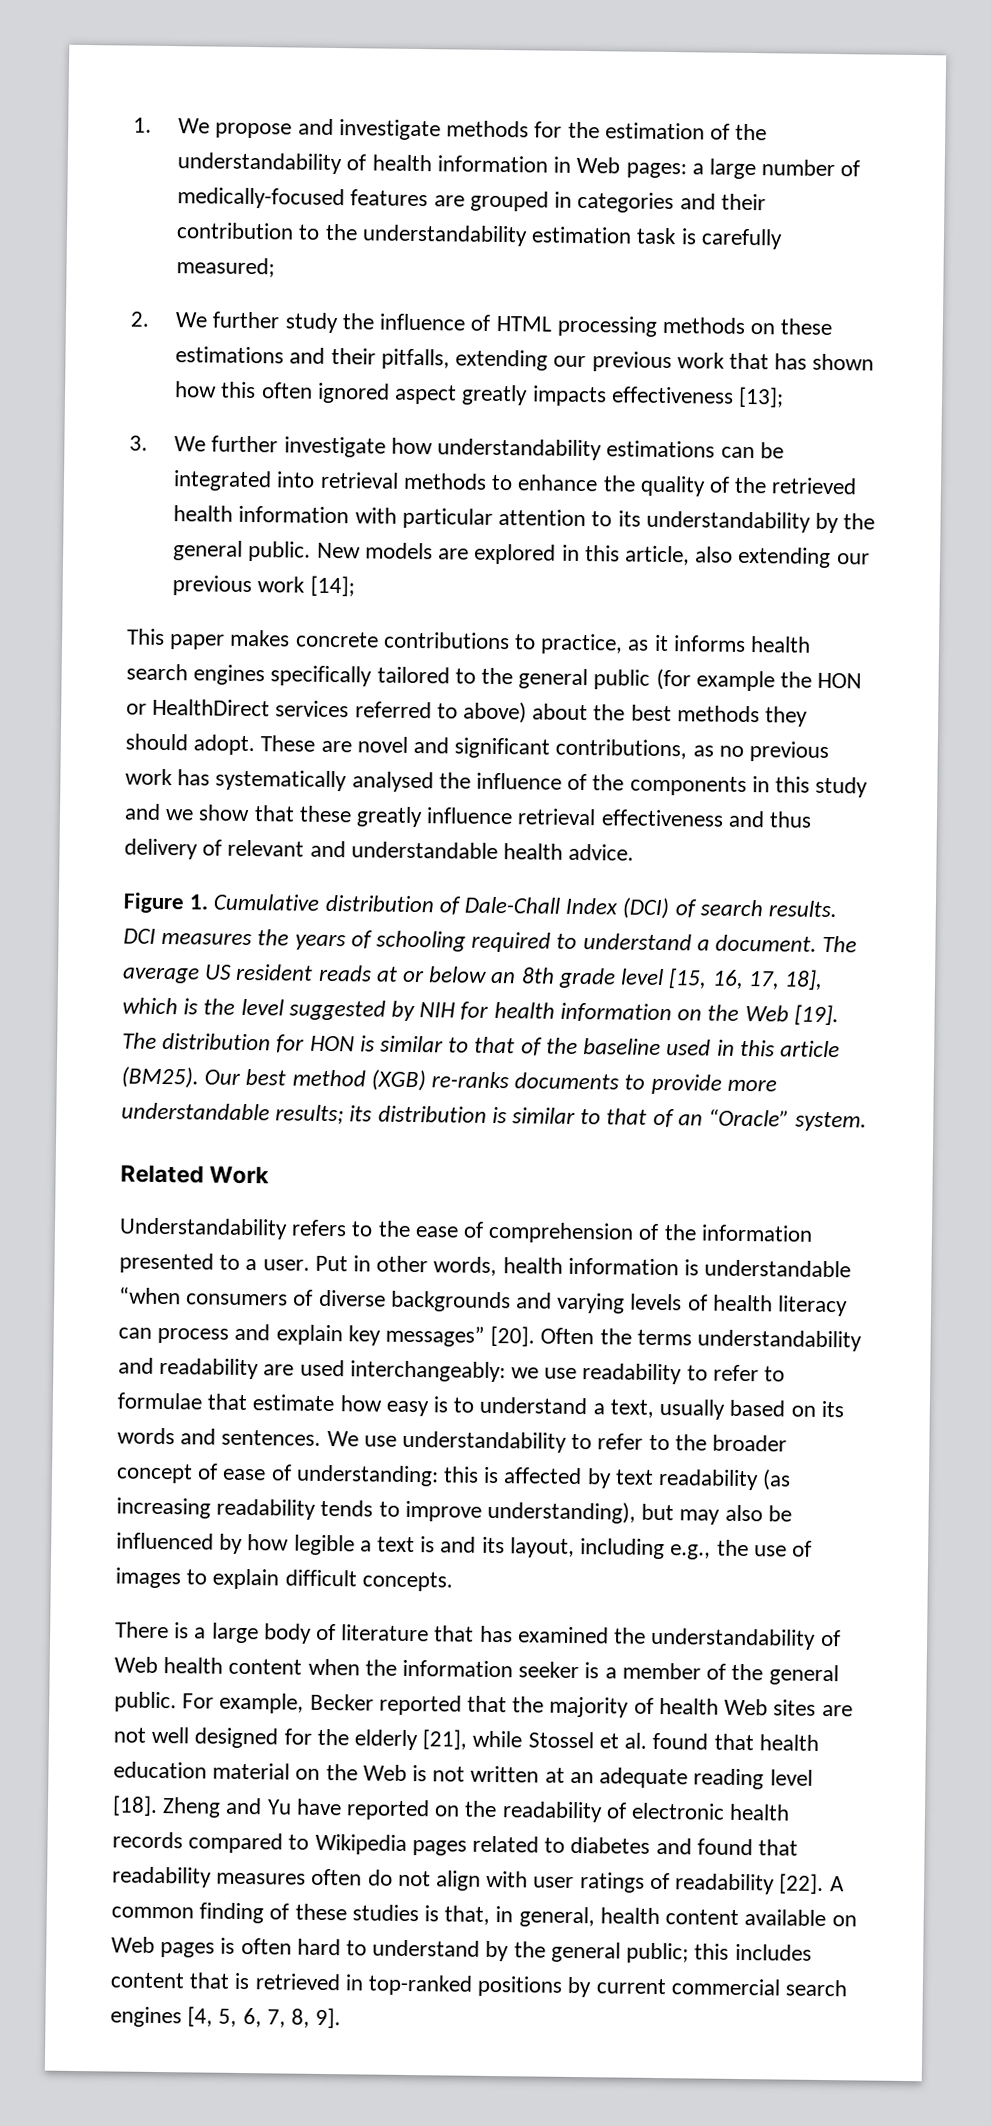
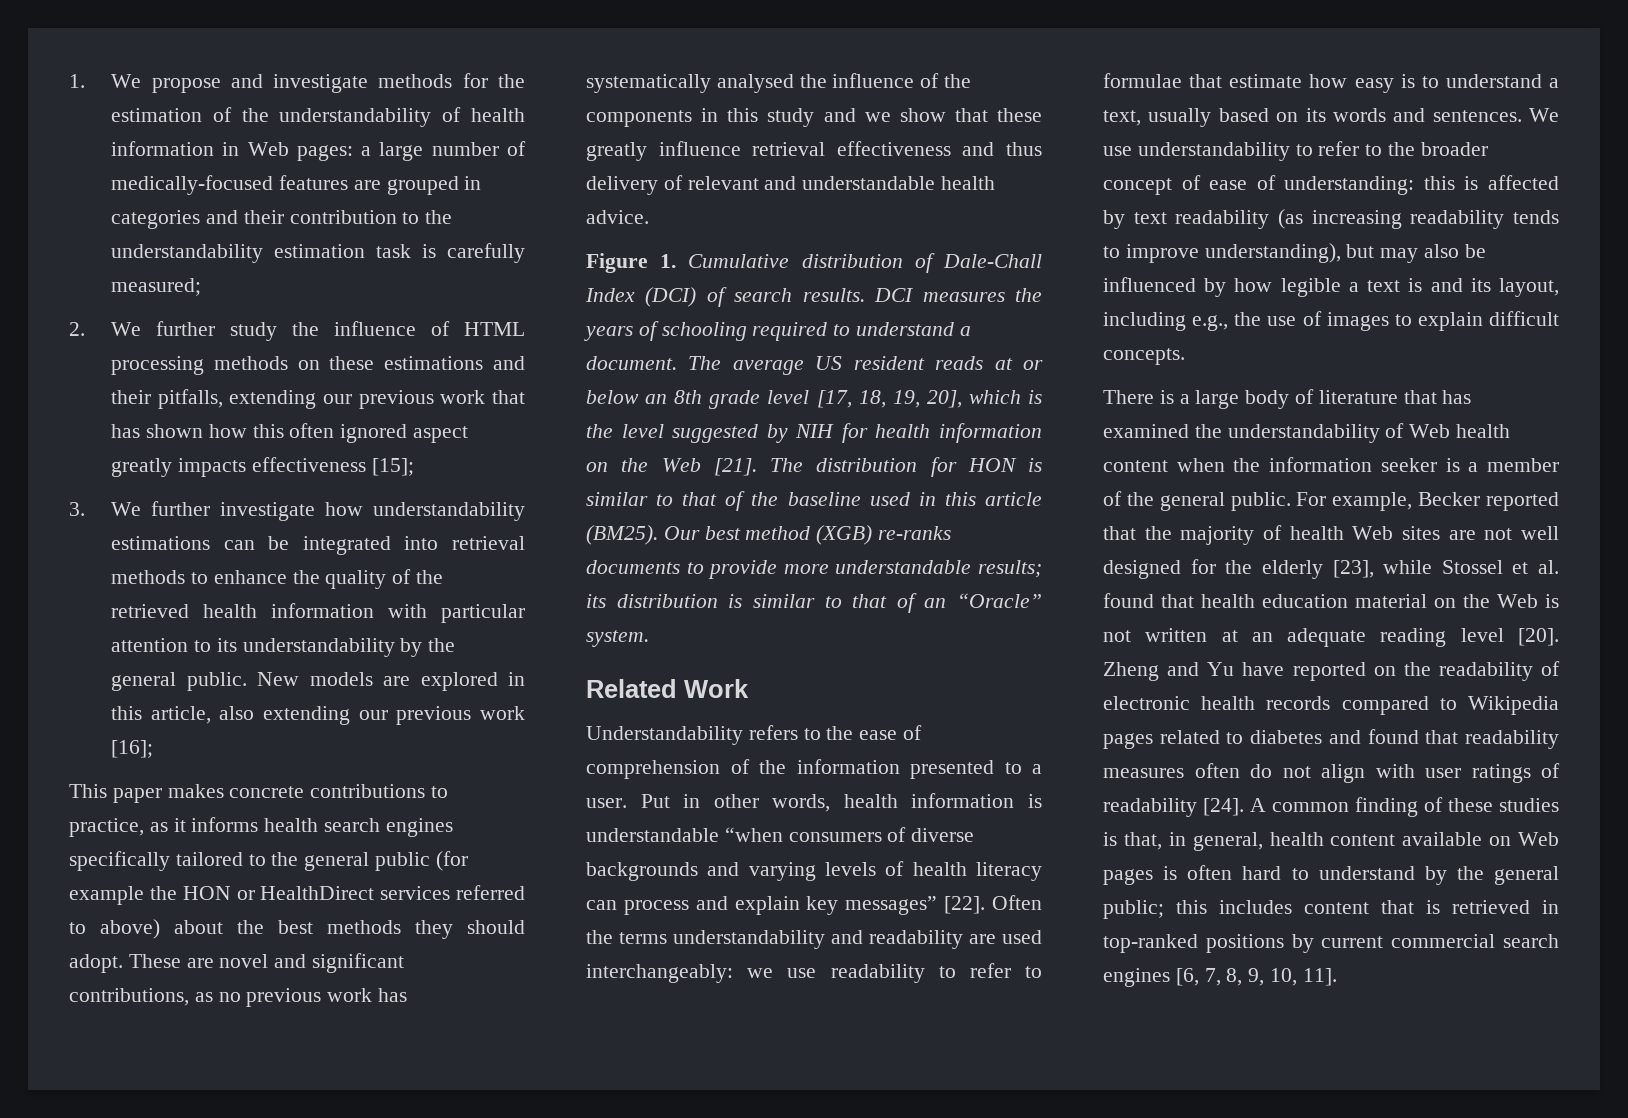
[737,386,784,408] [13]; -> [371,458,414,476] [15];
[309,575,355,597] [14]; -> [111,740,154,758] [16];
[668,968,823,990] [15, 16, 17, 18], -> [816,390,962,408] [17, 18, 19, 20],
[793,1004,839,1026] [19]. -> [713,458,757,476] [21].
[490,1325,536,1347] [20]. -> [944,896,986,914] [22].
[422,1729,468,1750] [21], -> [1332,560,1374,578] [23],
[112,1795,158,1816] [18]. -> [1518,628,1559,646] [20].
[779,1873,825,1895] [22]. -> [1203,798,1244,816] [24].
[187,2006,342,2029] [4, 5, 6, 7, 8, 9]. -> [1175,968,1337,986] [6, 7, 8, 9, 10, 11].

